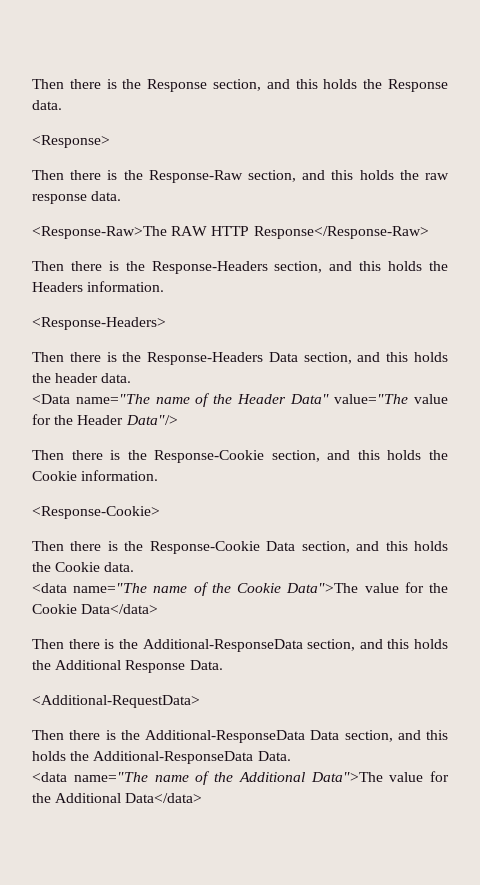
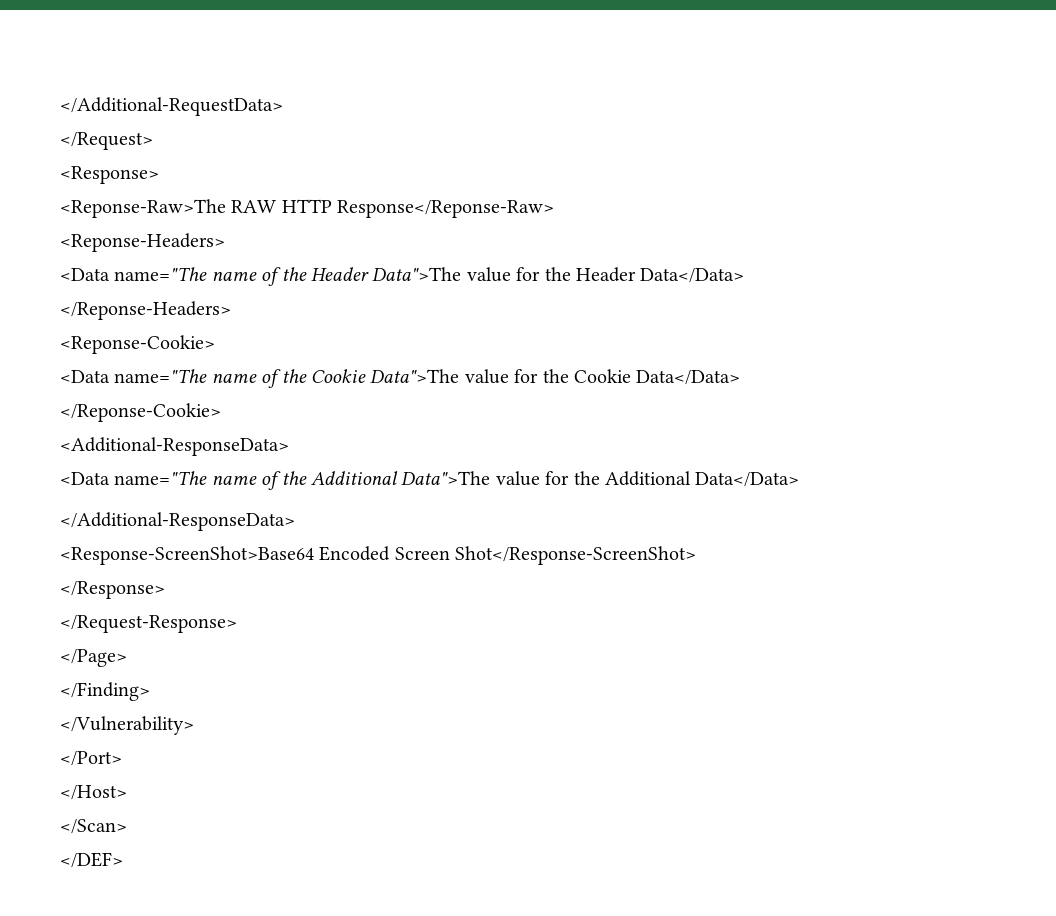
[32,79,449,92] [32,100,62,110] [32,135,110,148] [32,170,449,183] [32,191,122,204] [32,226,429,239] [32,261,449,274] [32,281,165,292] [32,317,166,330] [32,352,448,365] [32,373,132,383] Then there is the Response section, and this holds the Response data. // <Response> // Then there is the Response-Raw section, and this holds the raw response data. // <Response-Raw>The RAW HTTP Response</Response-Raw> // Then there is the Response-Headers section, and this holds the Headers information. // <Response-Headers> // Then there is the Response-Headers Data section, and this holds the header data. -> [60,97,283,116] [60,132,153,150] [60,166,159,184] [60,199,555,218] [60,233,225,252] </Additional-RequestData> // </Request> // <Response> // <Reponse-Raw>The RAW HTTP Response</Reponse-Raw> // <Reponse-Headers>
[289,394,409,404] Data" value="The -> [372,267,462,281] Data">The
[125,415,178,425] [32,450,448,463] [32,470,159,481] [32,506,160,519] [32,541,449,554] [32,562,135,572] [32,583,67,593] Data"/> // Then there is the Response-Cookie section, and this holds the Cookie information. // <Response-Cookie> // Then there is the Response-Cookie Data section, and this holds the Cookie data. // <data -> [640,268,745,283] [60,301,231,320] [60,335,215,354] [60,370,110,383] Data</Data> // </Reponse-Headers> // <Reponse-Cookie> // <Data
[81,604,159,614] [32,639,448,652] [32,660,223,673] [32,695,200,708] [32,730,448,743] [32,751,291,764] [32,772,67,782] Data</data> // Then there is the Additional-ResponseData section, and this holds the Additional Response Data. // <Additional-RequestData> // Then there is the Additional-ResponseData Data section, and this holds the Additional-ResponseData Data. // <data -> [636,370,741,385] [60,403,221,422] [60,437,289,456] [60,472,110,485] Data</Data> // </Reponse-Cookie> // <Additional-ResponseData> // <Data
[125,793,203,803] Data</data> -> [695,472,800,487] [60,512,295,531] [60,546,697,565] [60,581,165,599] [60,615,237,633] [60,649,127,667] [60,682,150,701] [60,716,194,735] [60,751,122,766] [60,785,127,800] [60,819,127,834] [60,852,123,868] Data</Data> // </Additional-ResponseData> // <Response-ScreenShot>Base64 Encoded Screen Shot</Response-ScreenShot> // </Response> // </Request-Response> // </Page> // </Finding> // </Vulnerability> // </Port> // </Host> // </Scan> // </DEF>

